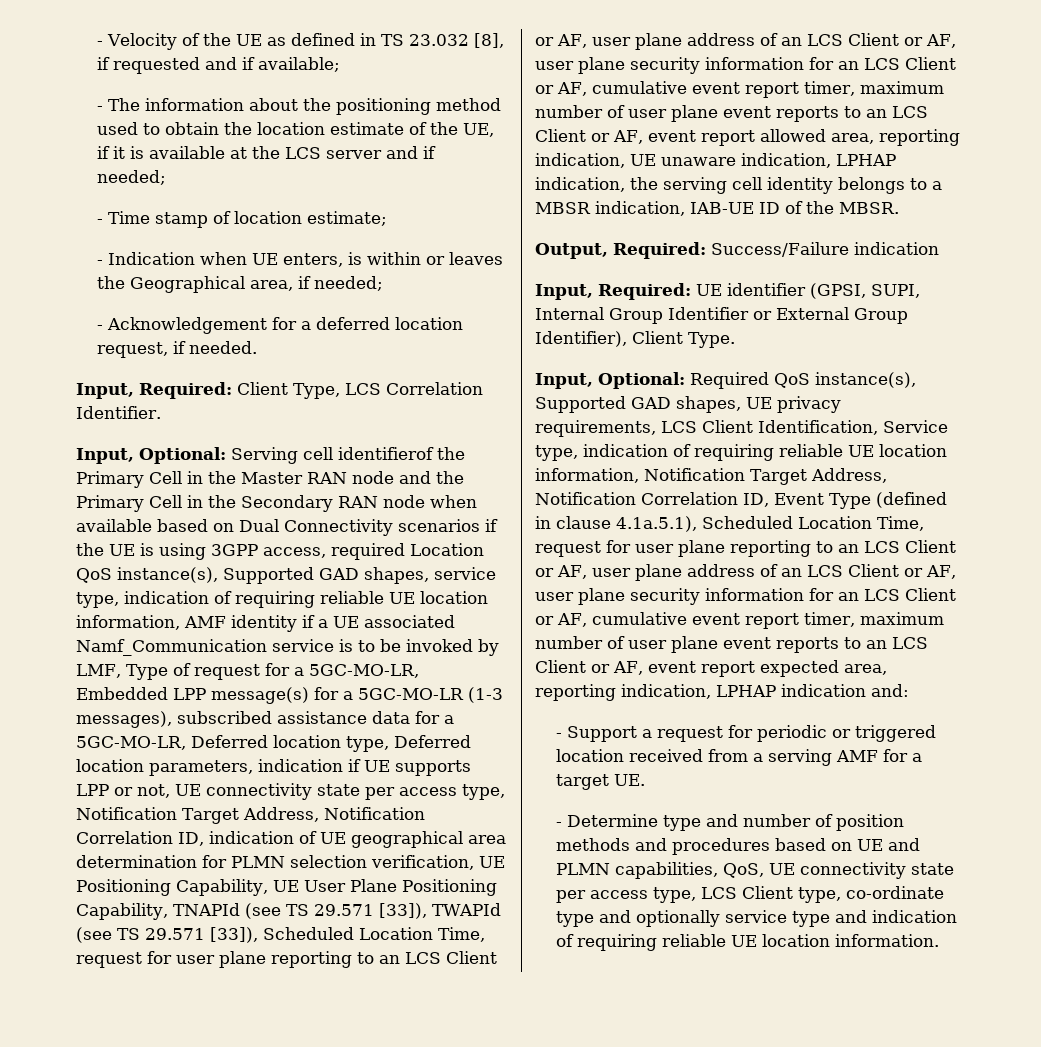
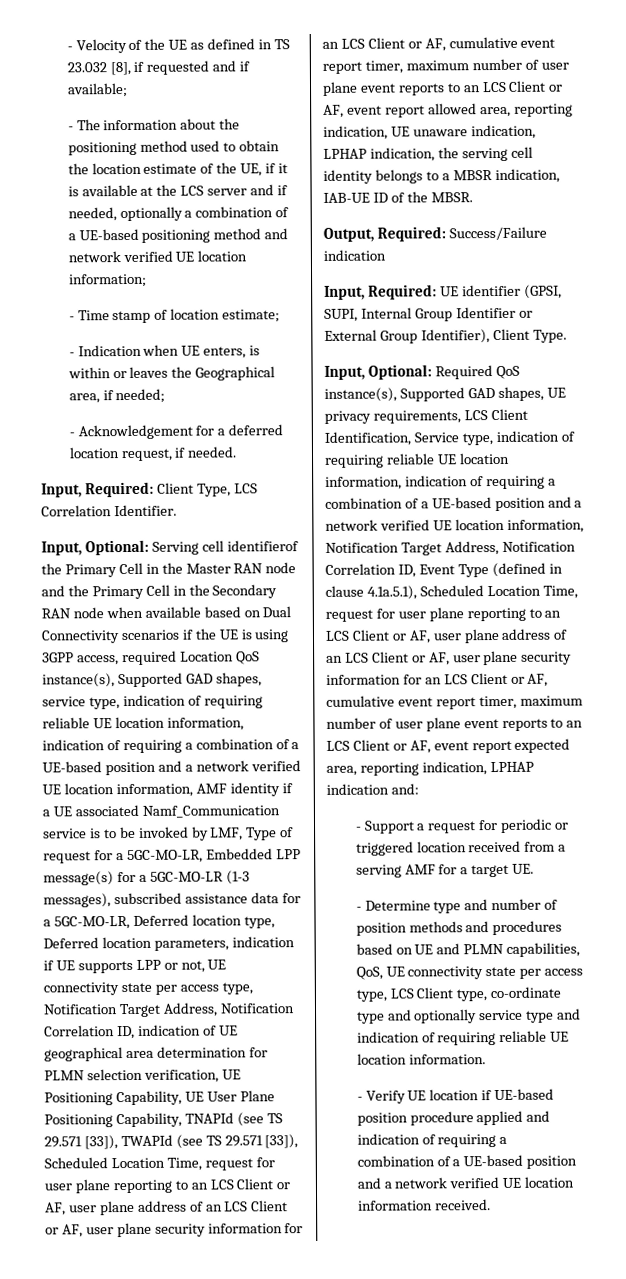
[97,170,167,185] needed; -> [67,206,290,222] [67,228,289,243] [67,250,248,263] [68,273,147,288] needed, optionally a combination of a UE-based positioning method and network verified UE location information;
(180, 622) none -> [42,738,300,754] [42,760,301,776] [42,783,193,798] indication of requiring a combination of a UE-based position and a network verified UE location information,
(639, 475) none -> [404,475,556,490] [325,496,583,512] [325,518,584,533] indication of requiring a combination of a UE-based position and a network verified UE location information,
(940, 940) none -> [356,1088,555,1104] [356,1110,551,1126] [356,1133,508,1148] [356,1154,578,1169] [356,1176,575,1189] [357,1199,491,1211] // - Verify UE location if UE-based position procedure applied and indication of requiring a combination of a UE-based position and a network verified UE location information received.

